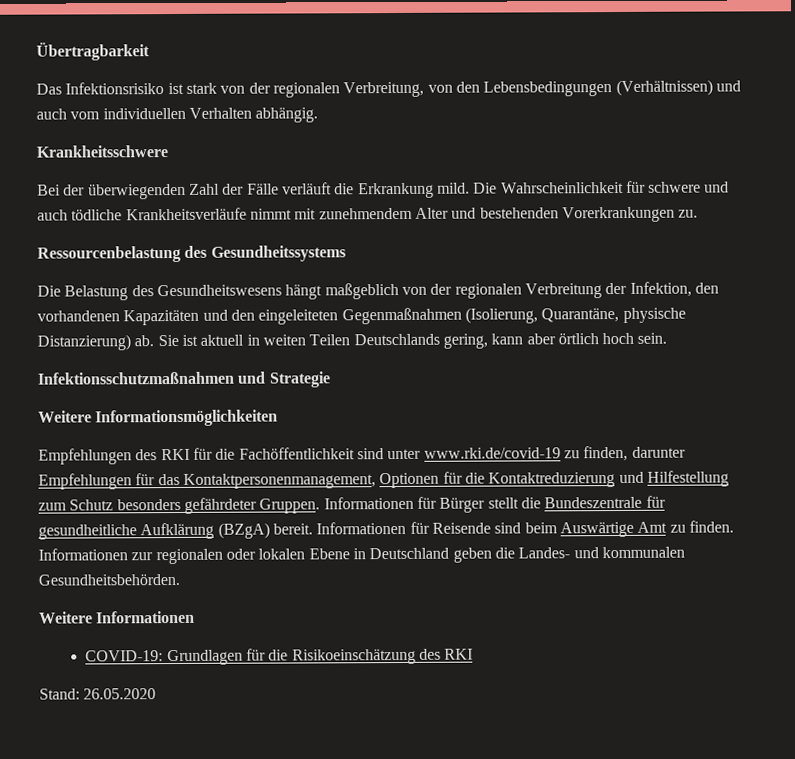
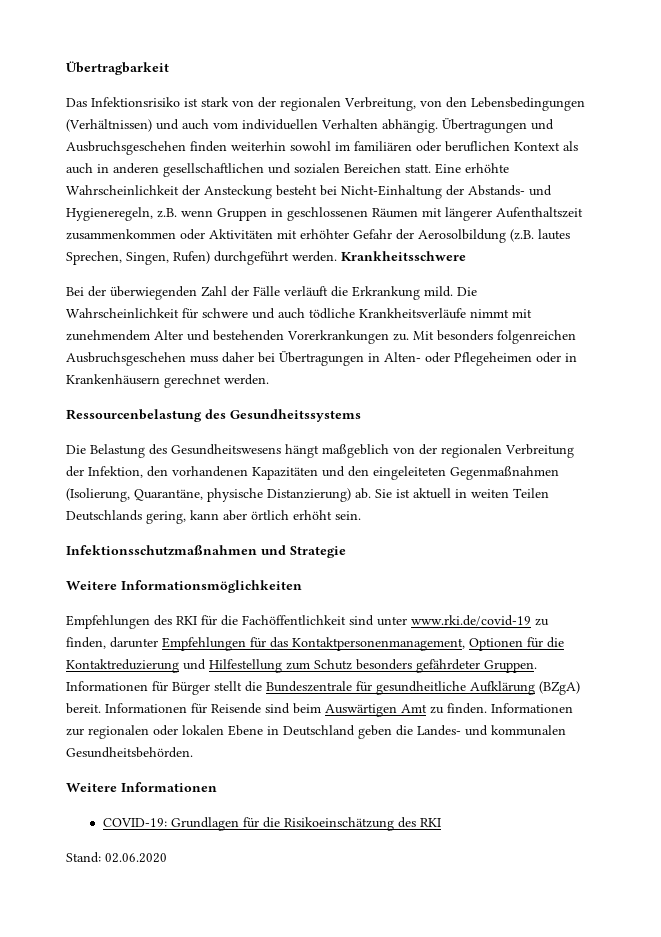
(319, 115) // -> [442,118,554,133] [66,141,578,155] [66,163,509,177] [66,185,552,199] [66,207,583,221] [66,229,570,243] [66,251,337,265] Übertragungen und Ausbruchsgeschehen finden weiterhin sowohl im familiären oder beruflichen Kontext als auch in anderen gesellschaftlichen und sozialen Bereichen statt. Eine erhöhte Wahrscheinlichkeit der Ansteckung besteht bei Nicht-Einhaltung der Abstands- und Hygieneregeln, z.B. wenn Gruppen in geschlossenen Räumen mit längerer Aufenthaltszeit zusammenkommen oder Aktivitäten mit erhöhter Gefahr der Aerosolbildung (z.B. lautes Sprechen, Singen, Rufen) durchgeführt werden.
(699, 213) none -> [413,330,576,344] [66,351,577,366] [66,374,269,388] Mit besonders folgenreichen Ausbruchsgeschehen muss daher bei Übertragungen in Alten- oder Pflegeheimen oder in Krankenhäusern gerechnet werden.
[602,332,635,345] hoch -> [293,510,332,520] erhöht
[559,521,634,538] Auswärtige -> [325,704,397,717] Auswärtigen
[83,688,157,700] 26.05.2020 -> [105,853,167,863] 02.06.2020

